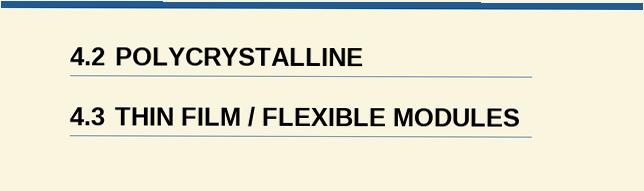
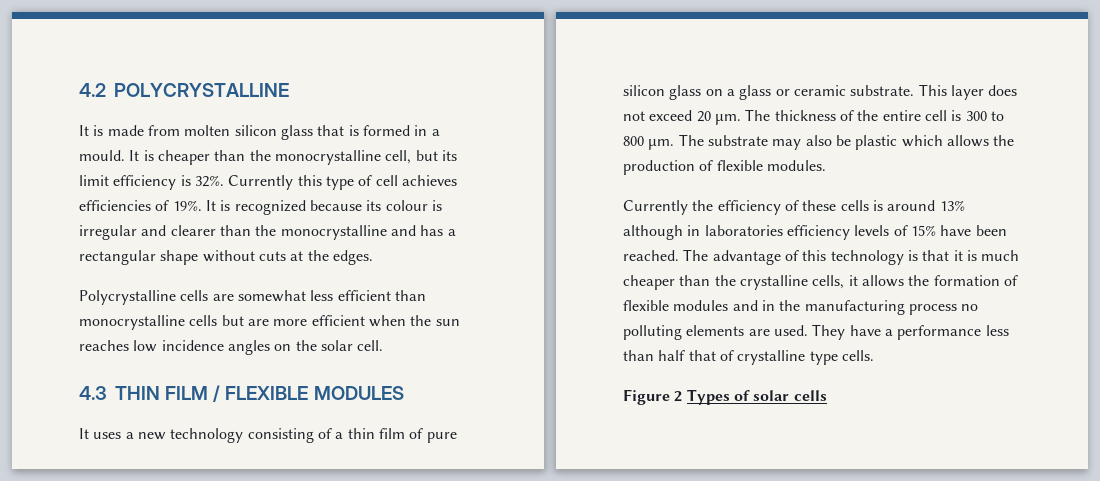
(365, 57) none -> [79,125,440,140] [79,150,457,165] [79,175,457,190] [79,200,442,215] [79,225,456,240] [79,250,373,265] [79,290,426,305] [79,315,460,330] [79,340,384,355] // It is made from molten silicon glass that is formed in a mould. It is cheaper than the monocrystalline cell, but its limit efficiency is 32%. Currently this type of cell achieves efficiencies of 19%. It is recognized because its colour is irregular and clearer than the monocrystalline and has a rectangular shape without cuts at the edges. // Polycrystalline cells are somewhat less efficient than monocrystalline cells but are more efficient when the sun reaches low incidence angles on the solar cell.
(521, 117) none -> [79,428,457,443] [623,84,1018,100] [623,109,1004,125] [623,134,1015,150] [623,160,826,175] [623,200,965,215] [623,225,1007,240] [623,249,1020,265] [623,275,1018,290] [623,300,979,315] [623,324,1009,340] [623,350,874,365] [623,389,827,405] // It uses a new technology consisting of a thin film of pure silicon glass on a glass or ceramic substrate. This layer does not exceed 20 μm. The thickness of the entire cell is 300 to 800 μm. The substrate may also be plastic which allows the production of flexible modules. // Currently the efficiency of these cells is around 13% although in laboratories efficiency levels of 15% have been reached. The advantage of this technology is that it is much cheaper than the crystalline cells, it allows the formation of flexible modules and in the manufacturing process no polluting elements are used. They have a performance less than half that of crystalline type cells. // Figure 2 Types of solar cells

